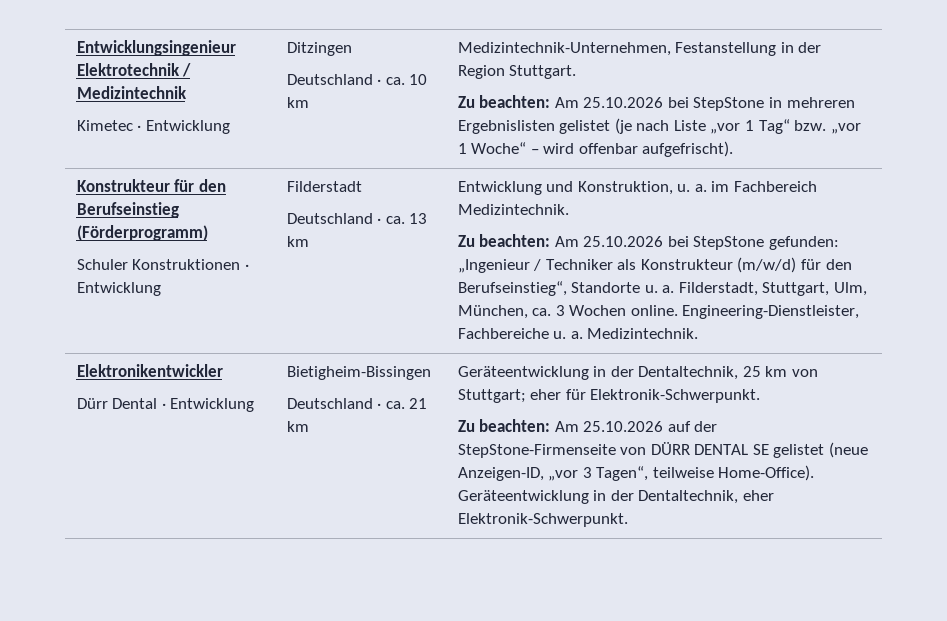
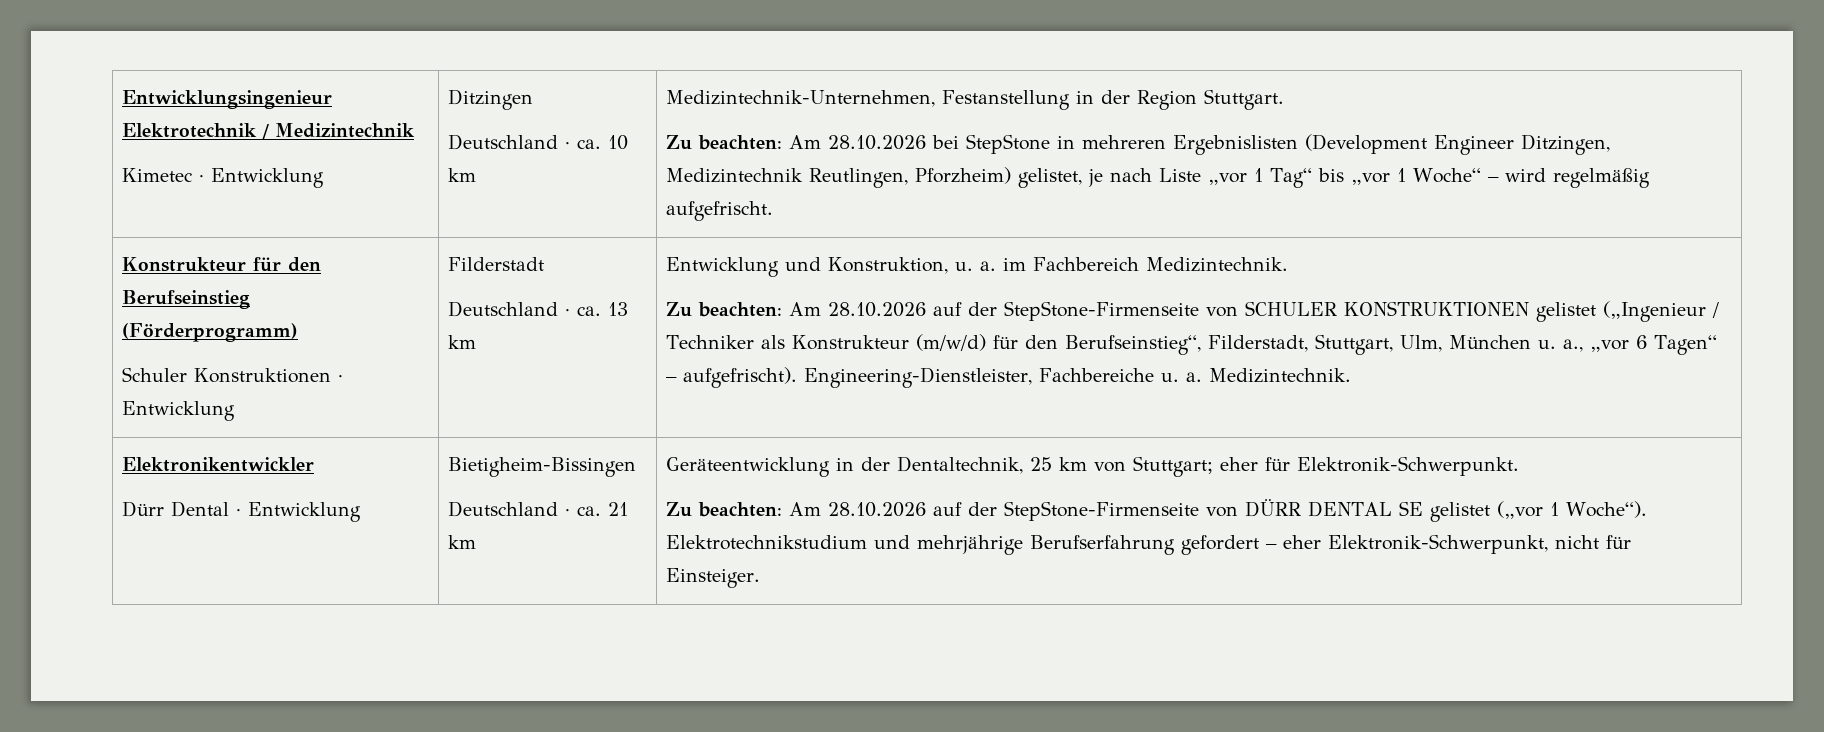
[583,97,664,108] 25.10.2026 -> [828,135,927,150] 28.10.2026
[559,118,632,134] gelistet (je -> [1305,134,1611,155] [666,167,1104,188] (Development Engineer Ditzingen, Medizintechnik Reutlingen, Pforzheim) gelistet, je
[794,120,827,131] bzw. -> [1318,168,1345,182] bis
[578,141,734,157] offenbar aufgefrischt). -> [1553,168,1651,188] [666,201,774,221] regelmäßig aufgefrischt.
[583,236,840,250] [457,259,530,273] 25.10.2026 bei StepStone gefunden: „Ingenieur -> [828,301,1707,322] 28.10.2026 auf der StepStone-Firmenseite von SCHULER KONSTRUKTIONEN gelistet („Ingenieur
[571,282,868,296] [457,305,678,319] Standorte u. a. Filderstadt, Stuttgart, Ulm, München, ca. 3 Wochen online. -> [1208,334,1718,355] [666,367,798,388] Filderstadt, Stuttgart, Ulm, München u. a., „vor 6 Tagen“ – aufgefrischt).
[583,421,664,432] 25.10.2026 -> [828,502,927,517] 28.10.2026
[829,442,869,458] [457,465,815,481] [457,490,774,504] [457,513,628,527] (neue Anzeigen-ID, „vor 3 Tagen“, teilweise Home-Office). Geräteentwicklung in der Dentaltechnik, eher Elektronik-Schwerpunkt. -> [1497,501,1648,519] [666,534,1632,555] [666,568,761,588] („vor 1 Woche“). Elektrotechnikstudium und mehrjährige Berufserfahrung gefordert – eher Elektronik-Schwerpunkt, nicht für Einsteiger.

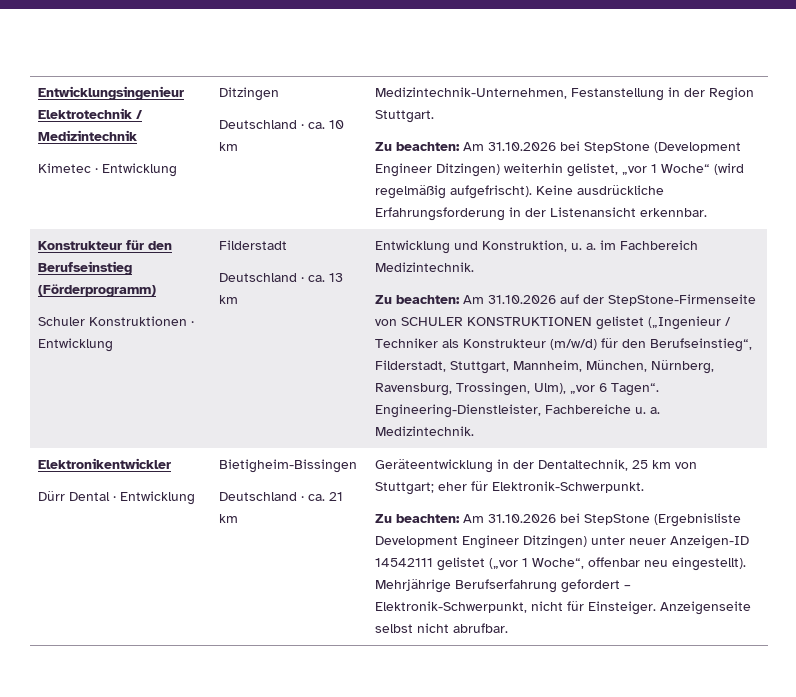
[828,134,1611,155] [666,167,1651,188] [666,201,774,221] 28.10.2026 bei StepStone in mehreren Ergebnislisten (Development Engineer Ditzingen, Medizintechnik Reutlingen, Pforzheim) gelistet, je nach Liste „vor 1 Tag“ bis „vor 1 Woche“ – wird regelmäßig aufgefrischt. -> [488,141,742,153] [375,163,745,177] [375,185,665,199] [375,207,708,221] 31.10.2026 bei StepStone (Development Engineer Ditzingen) weiterhin gelistet, „vor 1 Woche“ (wird regelmäßig aufgefrischt). Keine ausdrückliche Erfahrungsforderung in der Listenansicht erkennbar.
[828,302,927,317] 28.10.2026 -> [488,295,557,304] 31.10.2026
[1400,335,1718,355] [666,367,798,388] Ulm, München u. a., „vor 6 Tagen“ – aufgefrischt). -> [513,360,715,374] [375,382,660,396] Mannheim, München, Nürnberg, Ravensburg, Trossingen, Ulm), „vor 6 Tagen“.
[828,499,1648,522] [666,535,1024,555] 28.10.2026 auf der StepStone-Firmenseite von DÜRR DENTAL SE gelistet („vor 1 Woche“). Elektrotechnikstudium und mehrjährige -> [488,513,742,527] [375,535,750,549] [375,557,747,571] [375,579,452,593] 31.10.2026 bei StepStone (Ergebnisliste Development Engineer Ditzingen) unter neuer Anzeigen-ID 14542111 gelistet („vor 1 Woche“, offenbar neu eingestellt). Mehrjährige
[1283,535,1322,549] eher -> (632, 587) none
(761, 578) none -> [660,601,752,615] [375,623,509,633] Anzeigenseite selbst nicht abrufbar.

